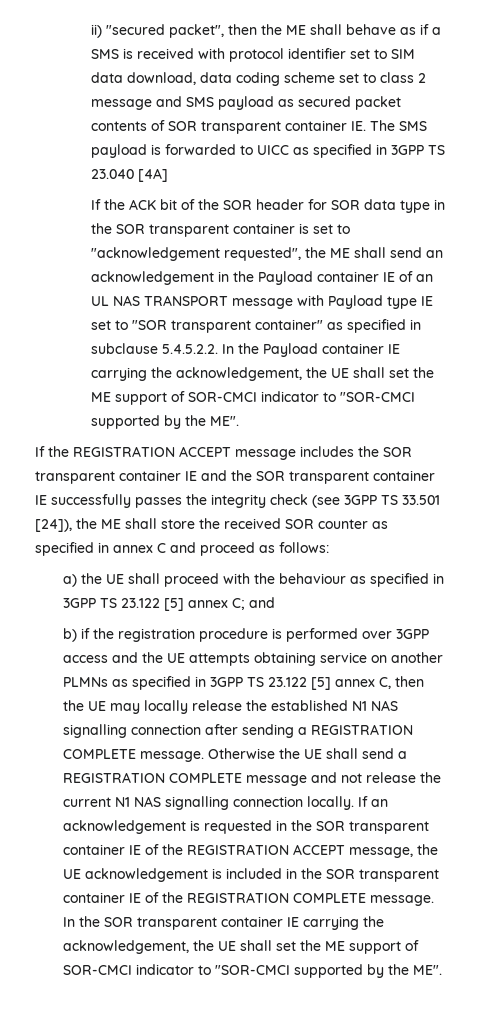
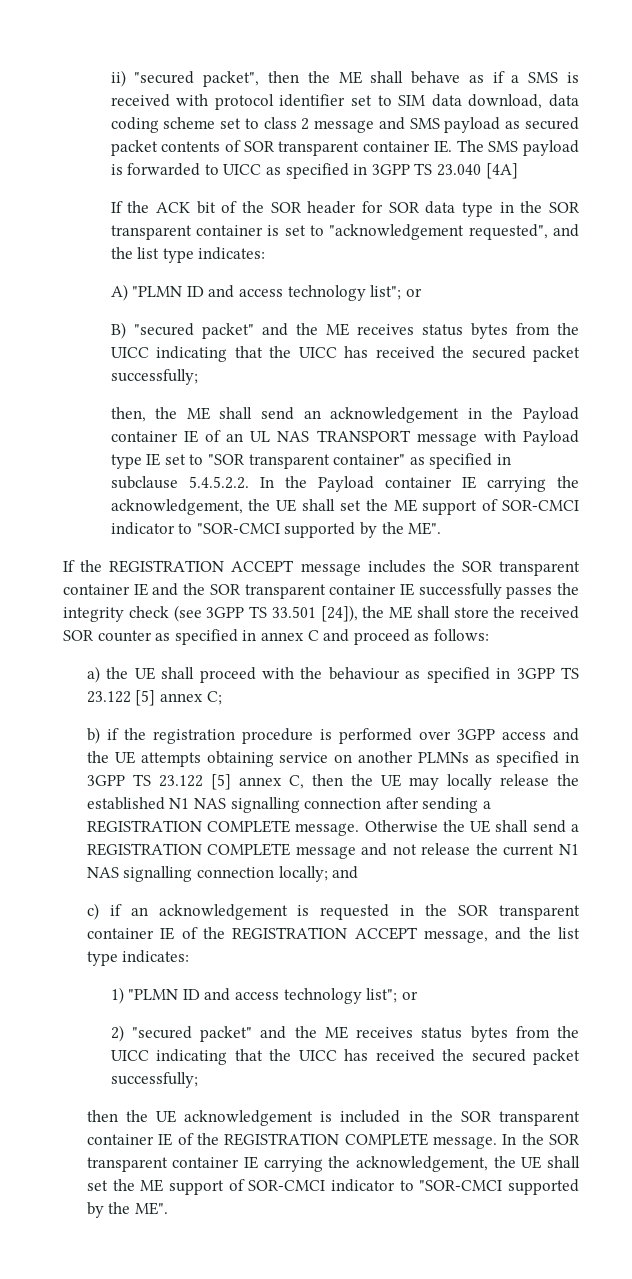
(301, 254) none -> [553,224,579,237] [110,247,266,263] [110,284,422,301] [110,322,579,339] [110,346,580,362] [110,369,198,385] [110,407,146,422] and the list type indicates: // A) "PLMN ID and access technology list"; or // B) "secured packet" and the ME receives status bytes from the UICC indicating that the UICC has received the secured packet successfully; // then,
[248,597,275,608] and -> (222, 698) none
[306,796,368,810] locally. If -> [278,866,359,882] [86,903,122,920] locally; and // c) if
(413, 852) none -> [495,927,581,940] [86,950,190,966] [110,987,418,1004] [110,1025,579,1042] [110,1049,580,1065] [110,1072,198,1088] [86,1110,118,1122] and the list type indicates: // 1) "PLMN ID and access technology list"; or // 2) "secured packet" and the ME receives status bytes from the UICC indicating that the UICC has received the secured packet successfully; // then

